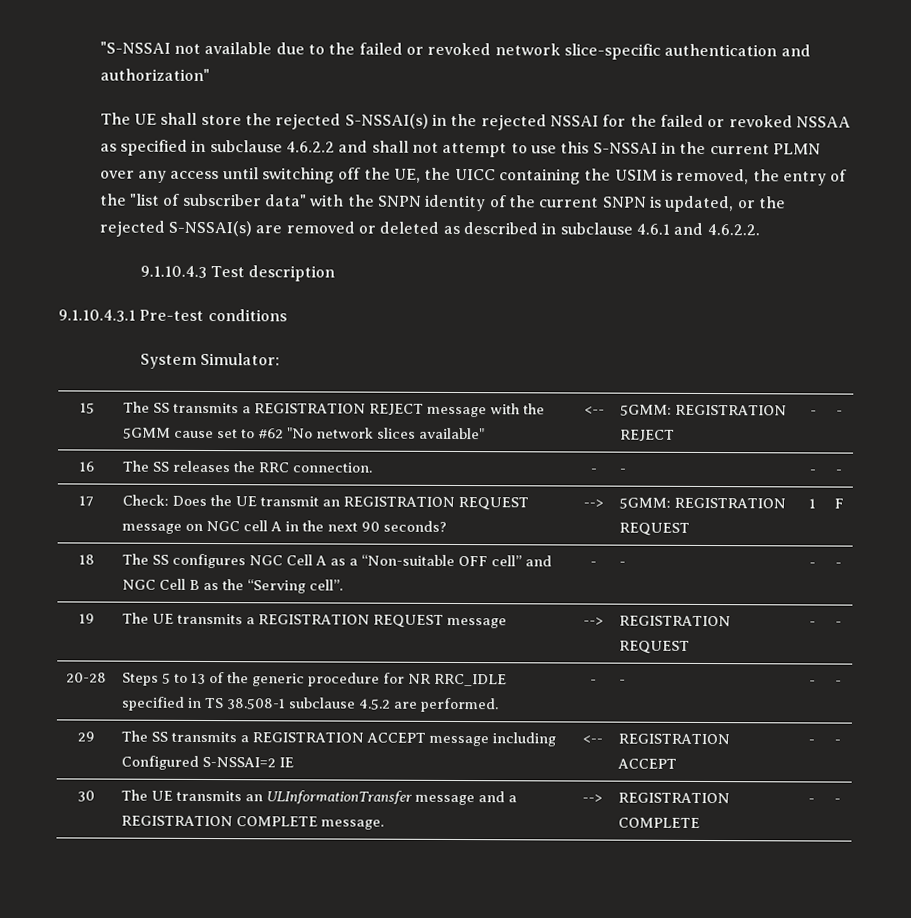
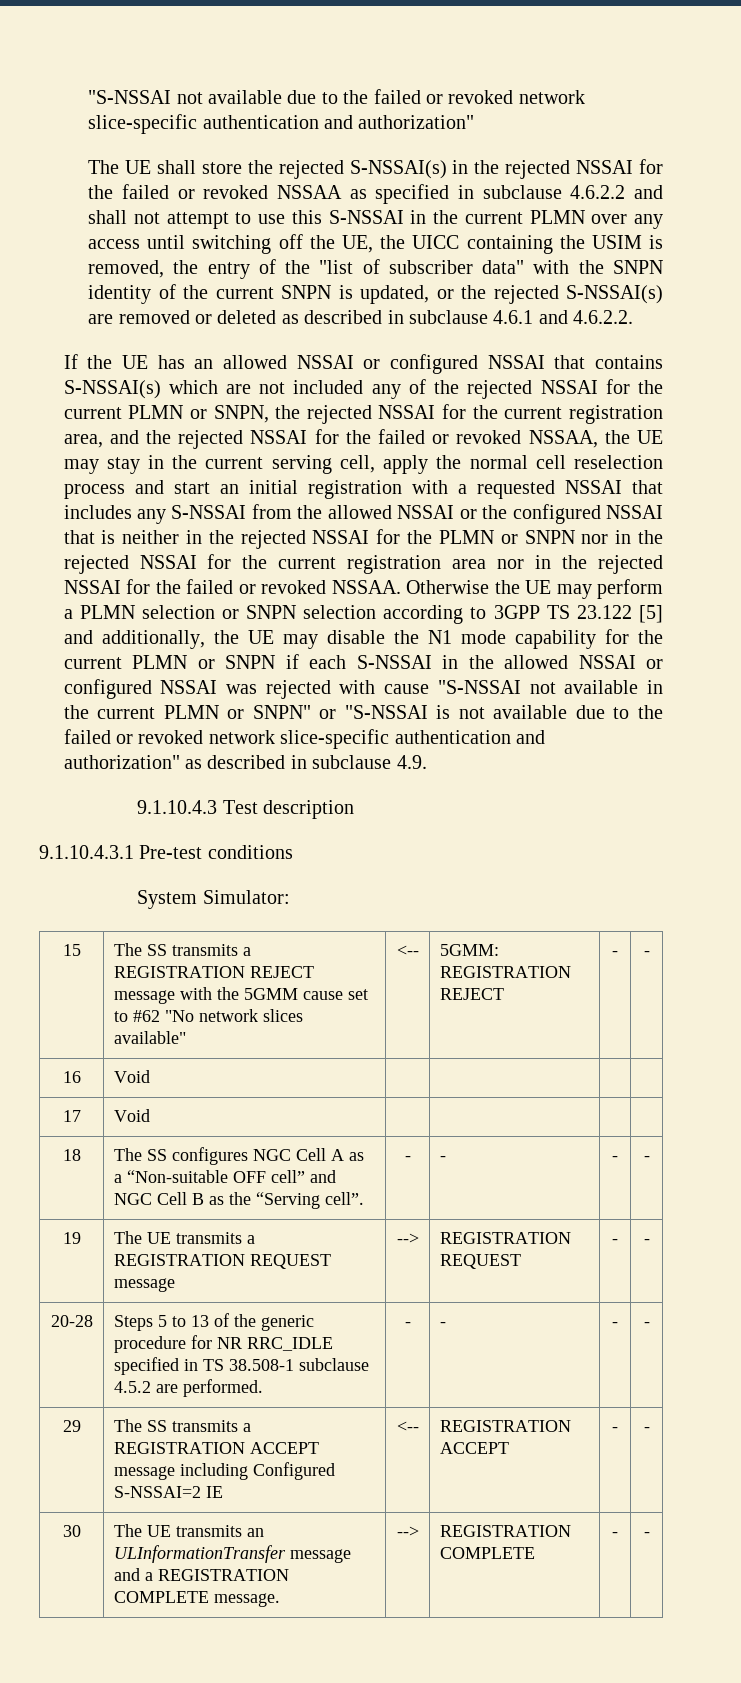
(760, 230) none -> [63,354,664,374] [63,379,663,399] [63,404,664,424] [63,429,664,449] [63,455,663,474] [63,480,663,499] [63,504,664,524] [63,529,663,549] [63,554,663,574] [63,579,663,599] [63,605,663,624] [63,629,663,649] [63,654,663,669] [63,679,663,699] [63,705,663,719] [63,729,545,749] [63,755,427,769] // If the UE has an allowed NSSAI or configured NSSAI that contains S-NSSAI(s) which are not included any of the rejected NSSAI for the current PLMN or SNPN, the rejected NSSAI for the current registration area, and the rejected NSSAI for the failed or revoked NSSAA, the UE may stay in the current serving cell, apply the normal cell reselection process and start an initial registration with a requested NSSAI that includes any S-NSSAI from the allowed NSSAI or the configured NSSAI that is neither in the rejected NSSAI for the PLMN or SNPN nor in the rejected NSSAI for the current registration area nor in the rejected NSSAI for the failed or revoked NSSAA. Otherwise the UE may perform a PLMN selection or SNPN selection according to 3GPP TS 23.122 [5] and additionally, the UE may disable the N1 mode capability for the current PLMN or SNPN if each S-NSSAI in the allowed NSSAI or configured NSSAI was rejected with cause "S-NSSAI not available in the current PLMN or SNPN" or "S-NSSAI is not available due to the failed or revoked network slice-specific authentication and authorization" as described in subclause 4.9.
[122,460,373,473] [590,468,597,474] [619,468,627,474] [809,469,816,475] [835,469,842,475] [79,495,94,507] [122,494,530,511] [122,520,448,534] [583,499,604,508] [619,497,787,509] [619,522,691,536] [809,498,816,509] [833,498,844,509] The SS releases the RRC connection. | - | - | - | - // 17 | Check: Does the UE transmit an REGISTRATION REQUEST message on NGC cell A in the next 90 seconds? | --> | 5GMM: REGISTRATION REQUEST | 1 | F -> [113,1070,150,1083] [62,1110,81,1122] [113,1109,150,1122] Void | | | | // 17 | Void | | | |

